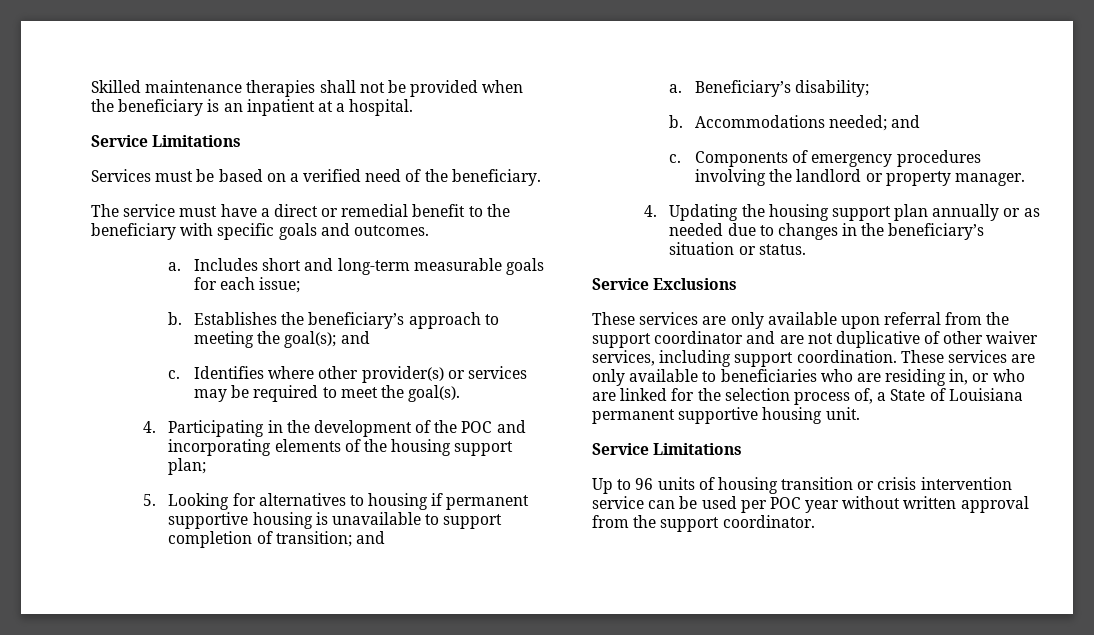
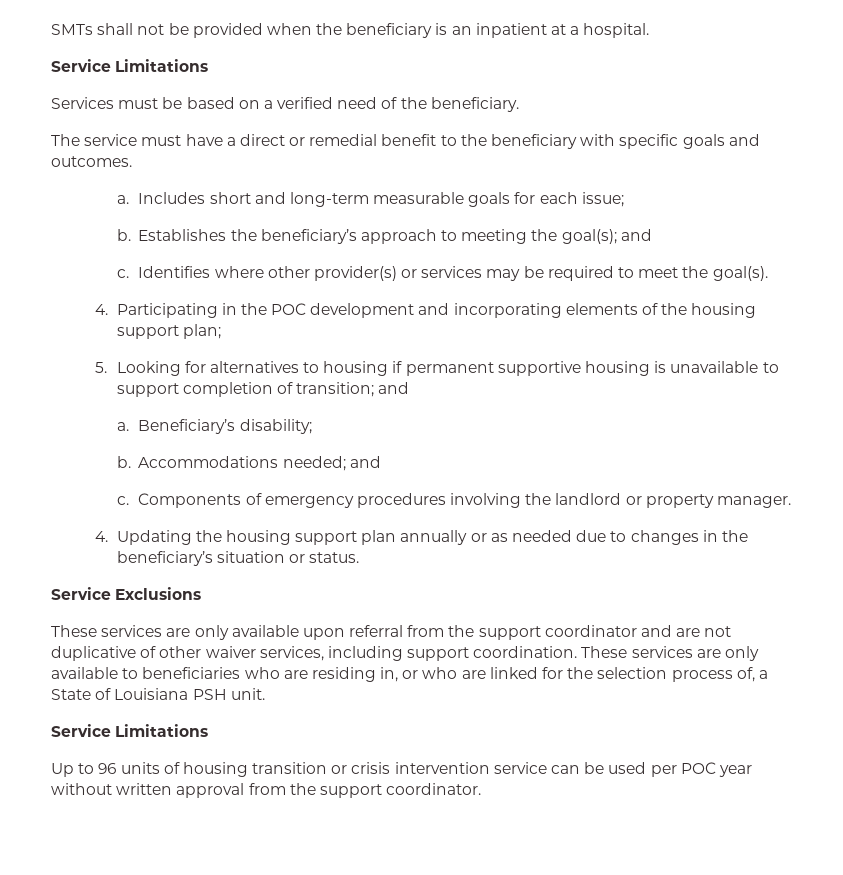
[91,80,316,97] Skilled maintenance therapies -> [51,24,93,35] SMTs
[313,420,493,437] development of the POC -> [271,303,415,318] POC development
[592,407,823,424] permanent supportive housing -> [192,689,227,700] PSH

